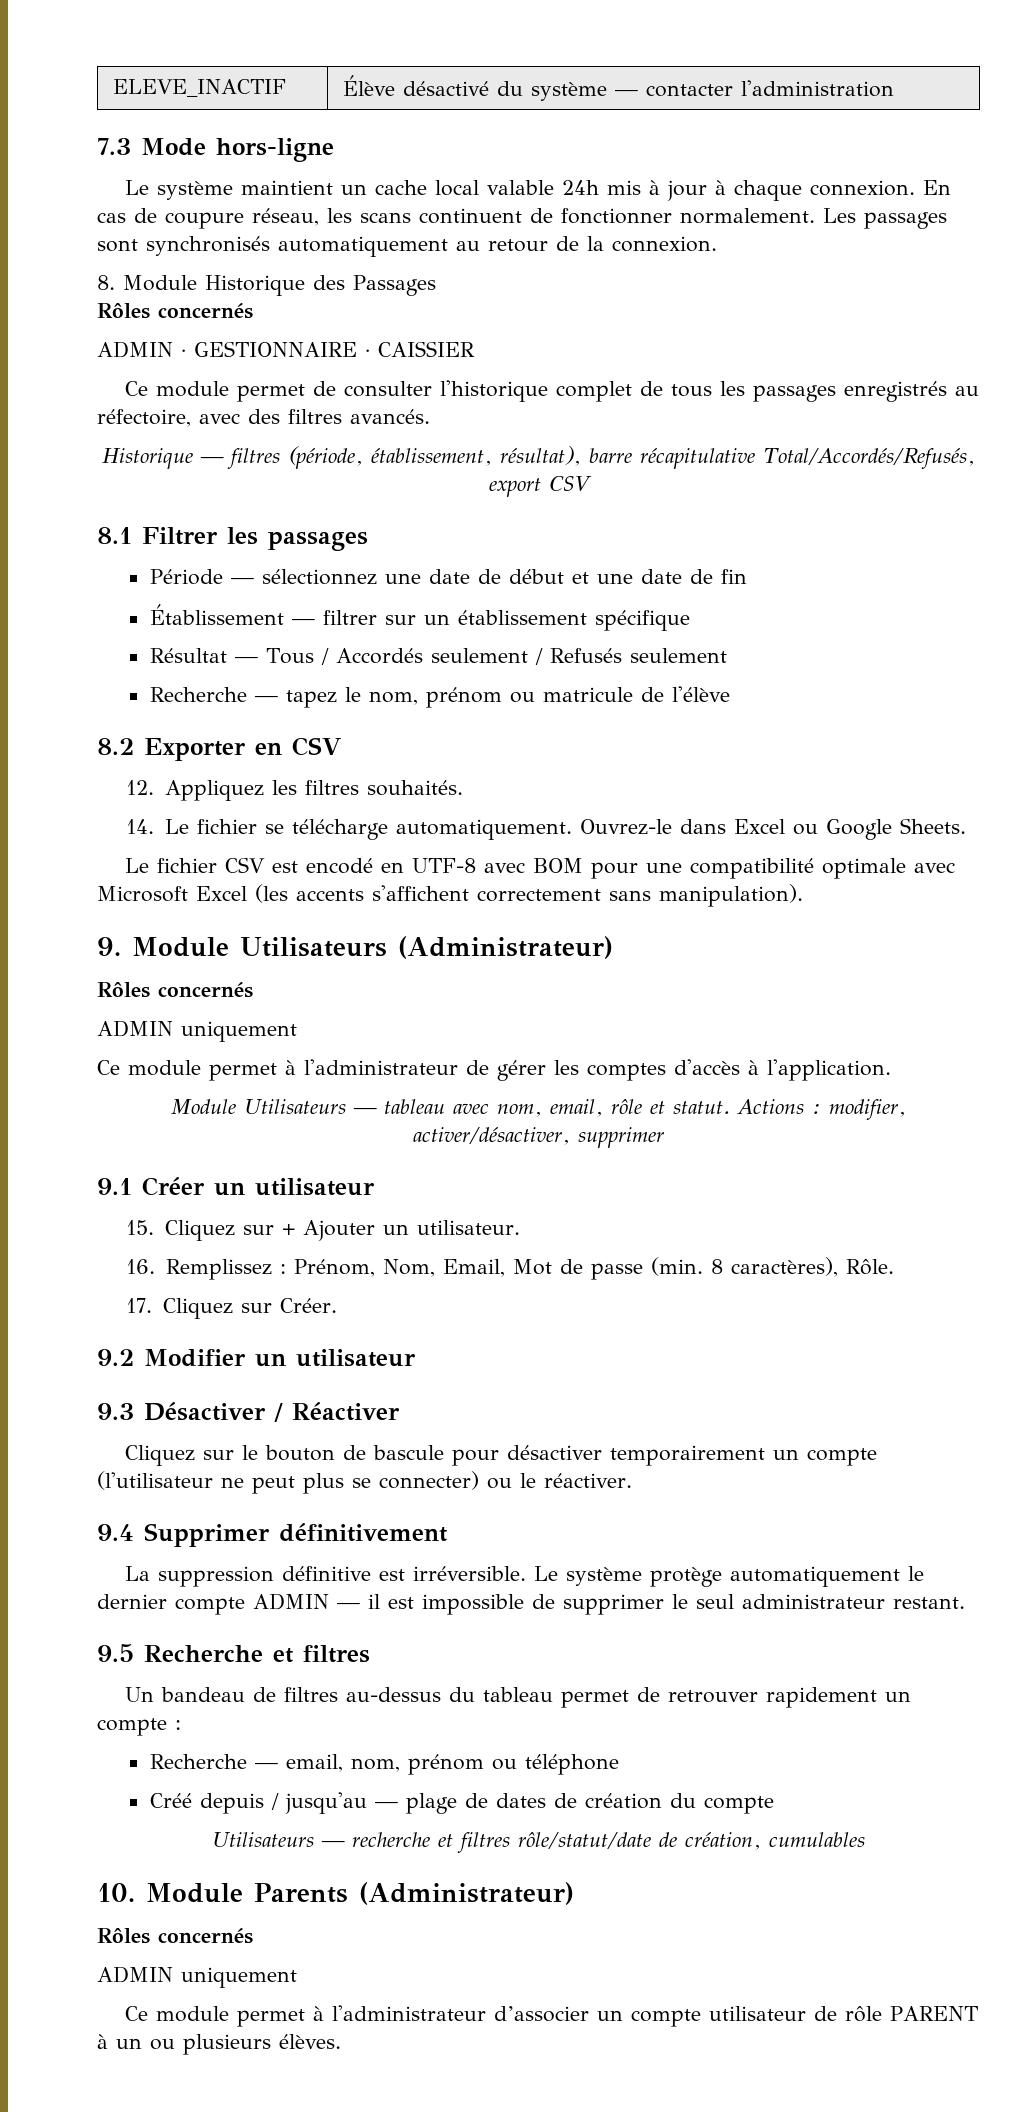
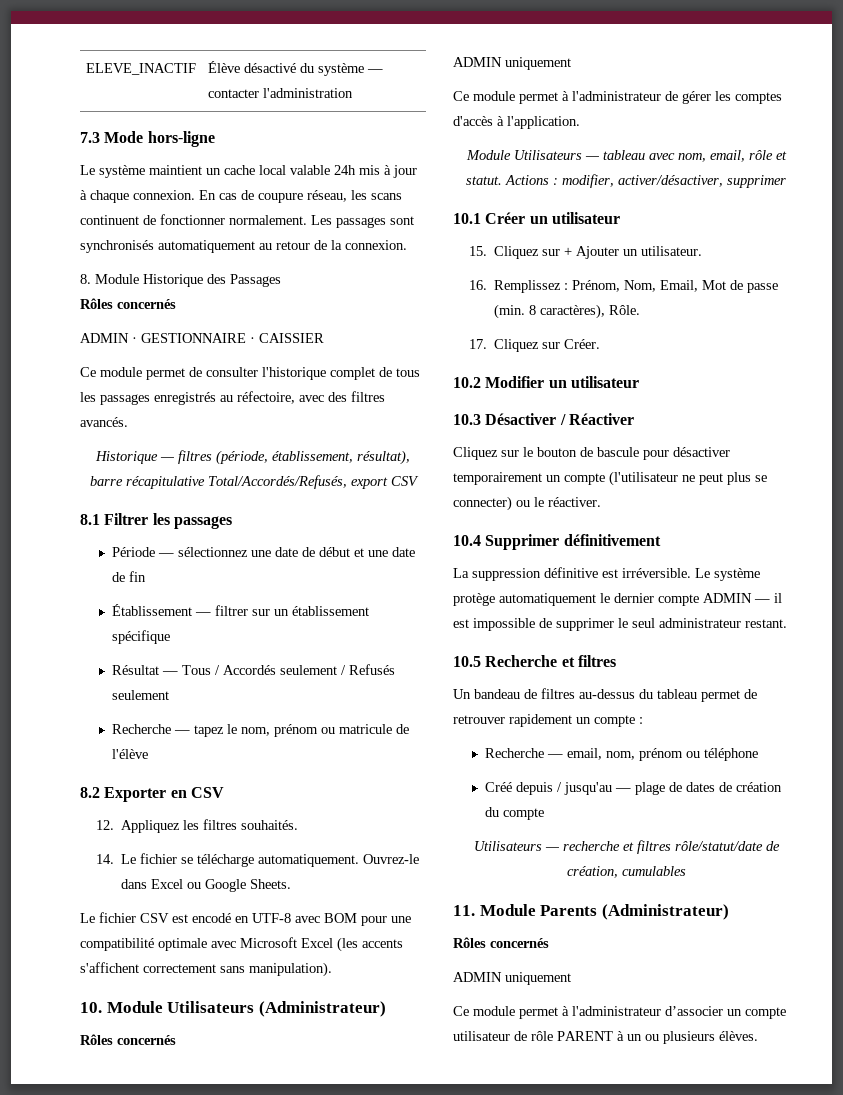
[97,937,121,956] 9. -> [80,1002,102,1013] 10.
[97,1178,132,1195] 9.1 -> [453,213,481,224] 10.1
[97,1349,134,1366] 9.2 -> [453,377,481,388] 10.2
[97,1403,134,1420] 9.3 -> [453,414,481,425] 10.3
[97,1524,134,1541] 9.4 -> [453,535,481,546] 10.4
[97,1644,134,1662] 9.5 -> [453,656,481,667] 10.5
[97,1883,135,1902] 10. -> [453,905,475,916] 11.

